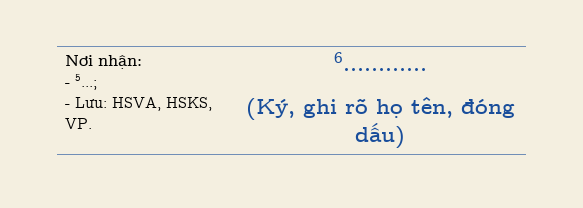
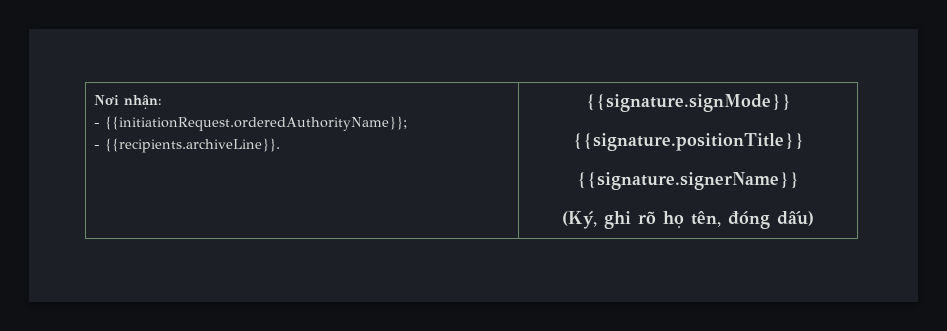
[75,74,98,90] [65,97,213,111] [65,118,93,129] [333,52,427,71] 5...; // - Lưu: HSVA, HSKS, VP. | 6………… -> [105,116,408,131] [94,138,281,153] [585,94,791,112] [572,133,804,151] [577,172,799,190] {{initiationRequest.orderedAuthorityName}}; // - {{recipients.archiveLine}}. | {{signature.signMode}} // {{signature.positionTitle}} // {{signature.signerName}}

